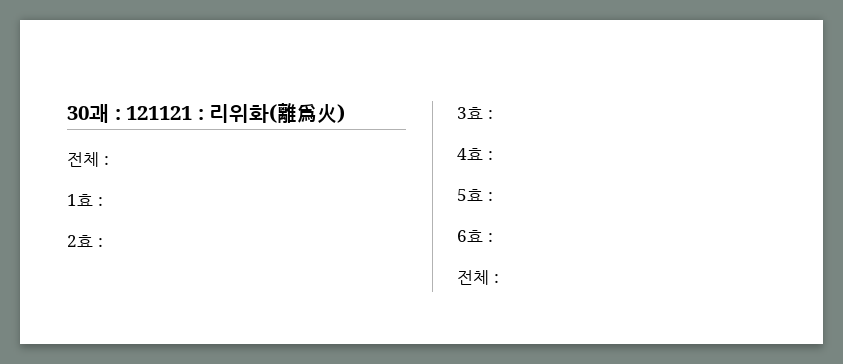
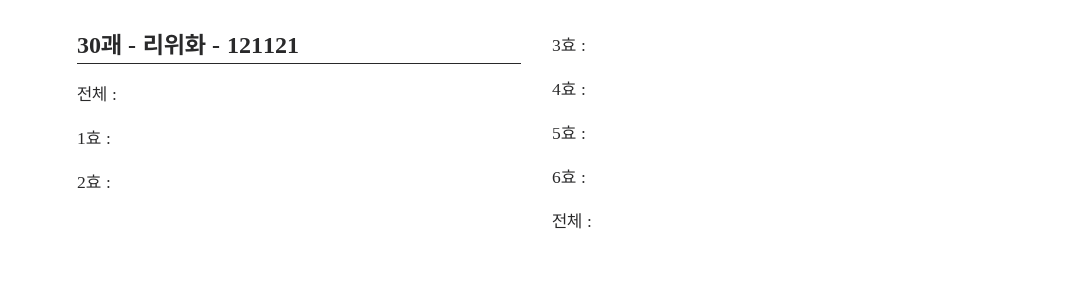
[114,103,346,123] : 121121 : 리위화(離爲火) -> [128,33,299,56] - 리위화 - 121121

